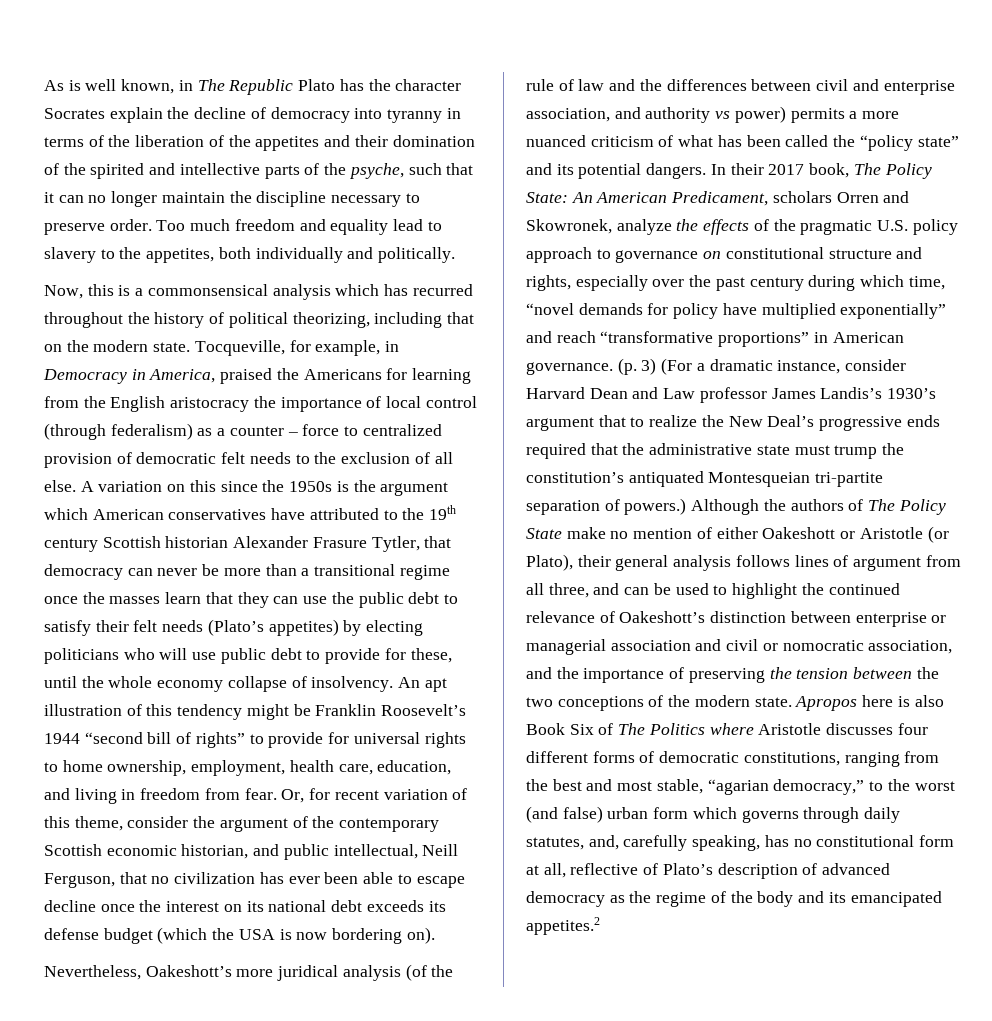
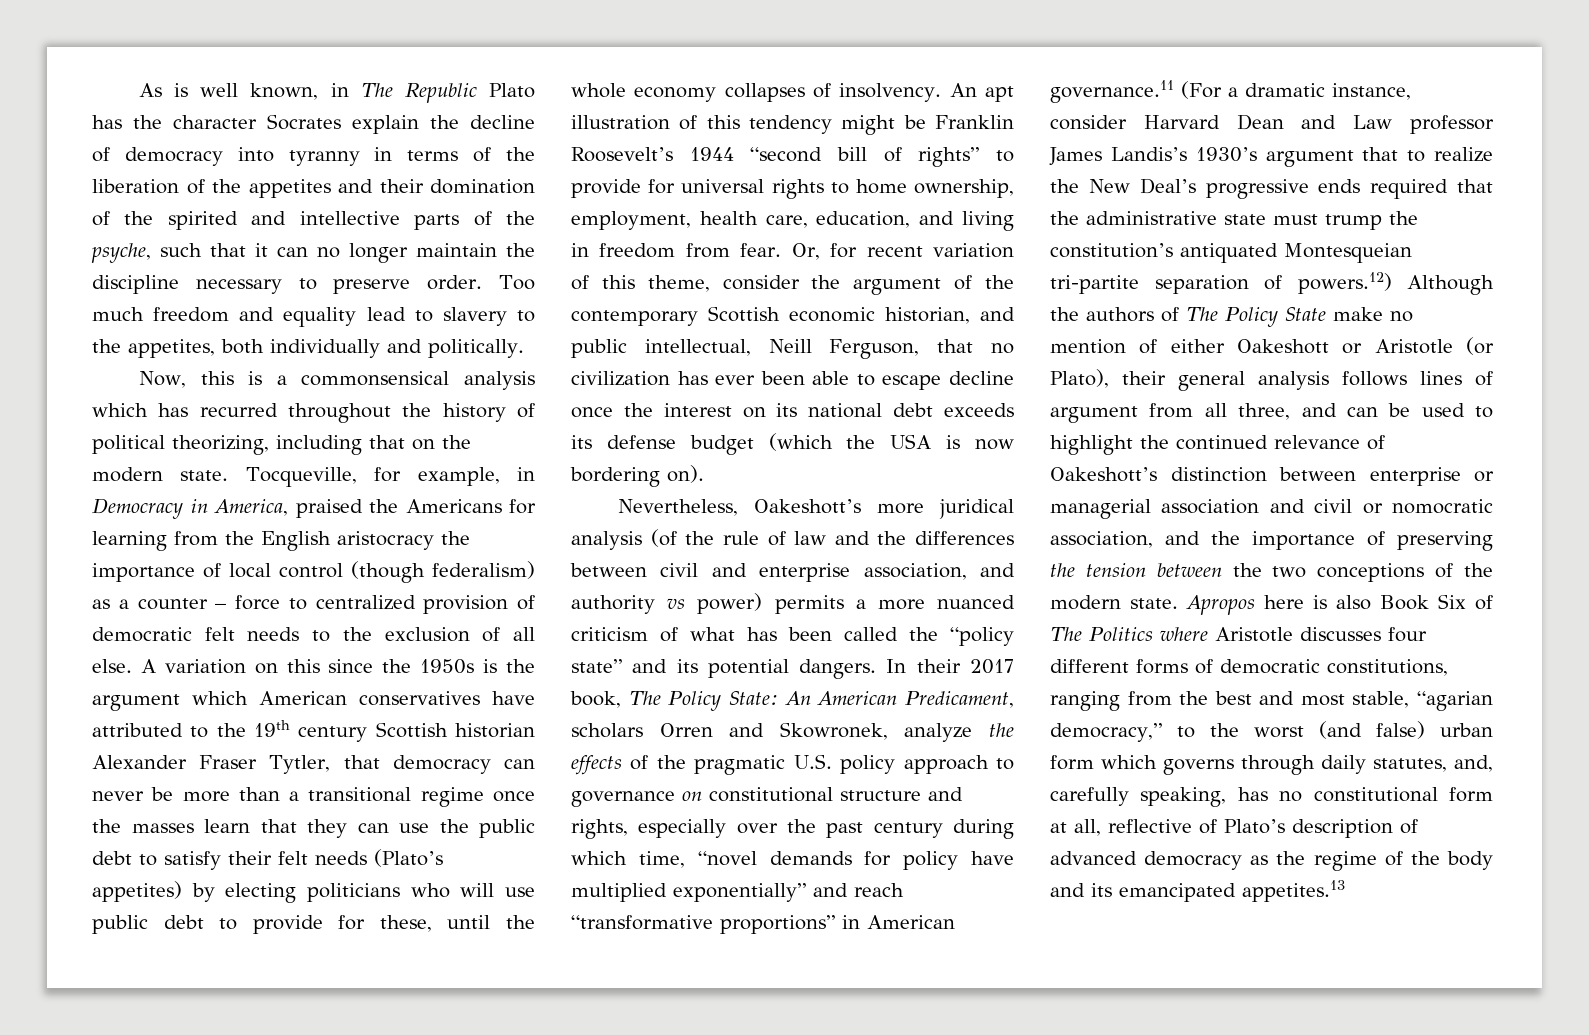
[44,423,106,440] (through -> [351,561,425,583] (though
[312,537,367,548] Frasure -> [199,755,258,769] Fraser
[227,676,287,692] collapse -> [724,83,805,102] collapses
[526,358,657,375] governance. (p. 3) -> [1050,80,1174,103] governance.11
[624,498,687,515] powers.) -> [1297,272,1392,294] powers.12)
[526,917,600,935] appetites.2 -> [1242,880,1345,902] appetites.13

